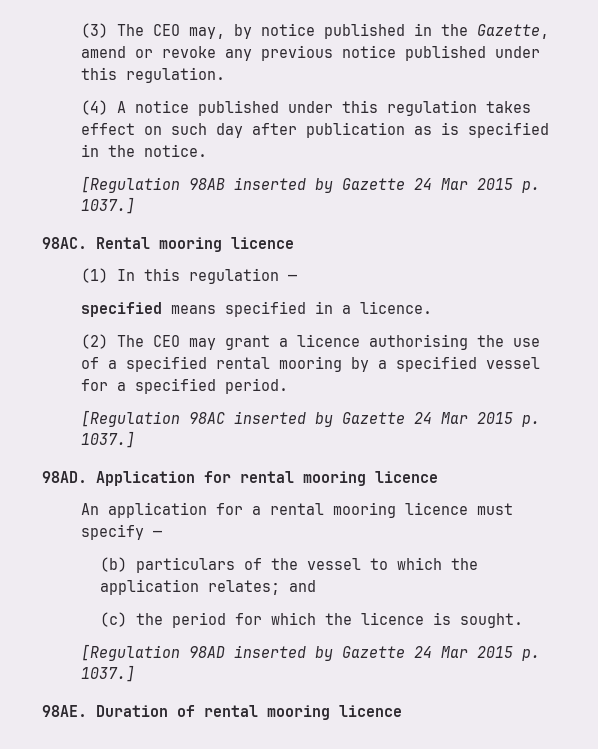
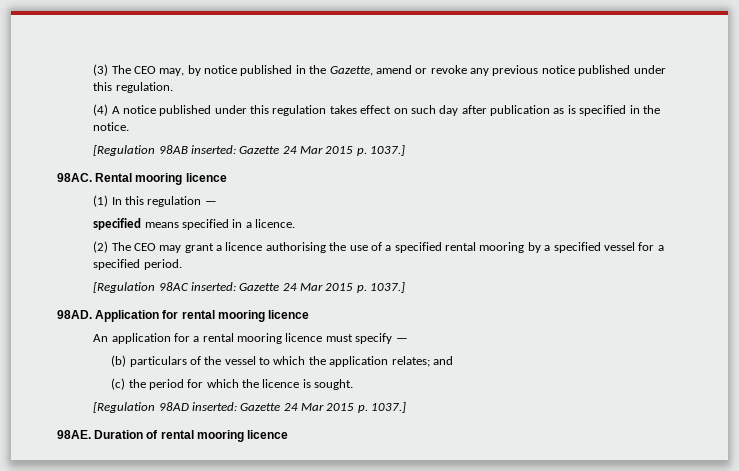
[233,177,333,193] inserted by -> [190,145,236,154] inserted:
[233,411,333,427] inserted by -> [190,282,236,291] inserted:
[233,645,333,661] inserted by -> [191,402,237,411] inserted:

